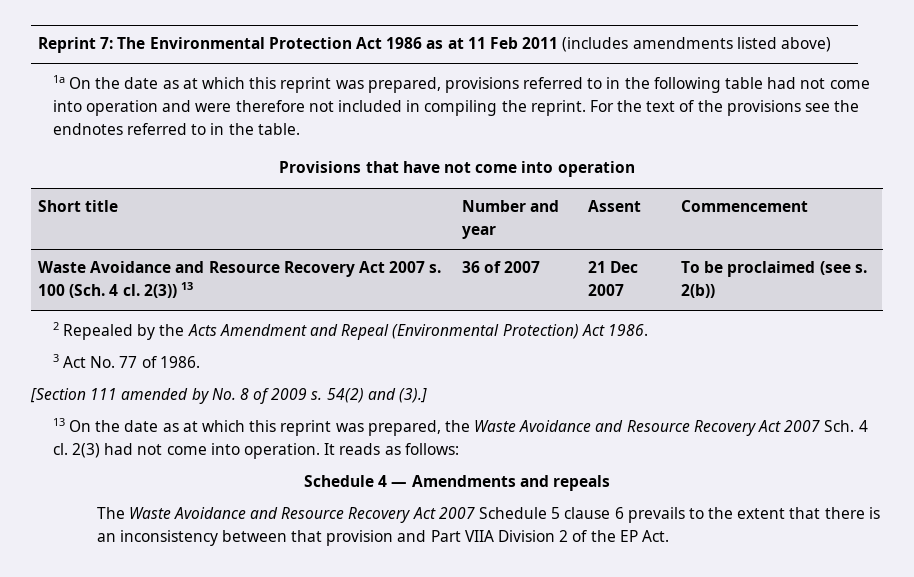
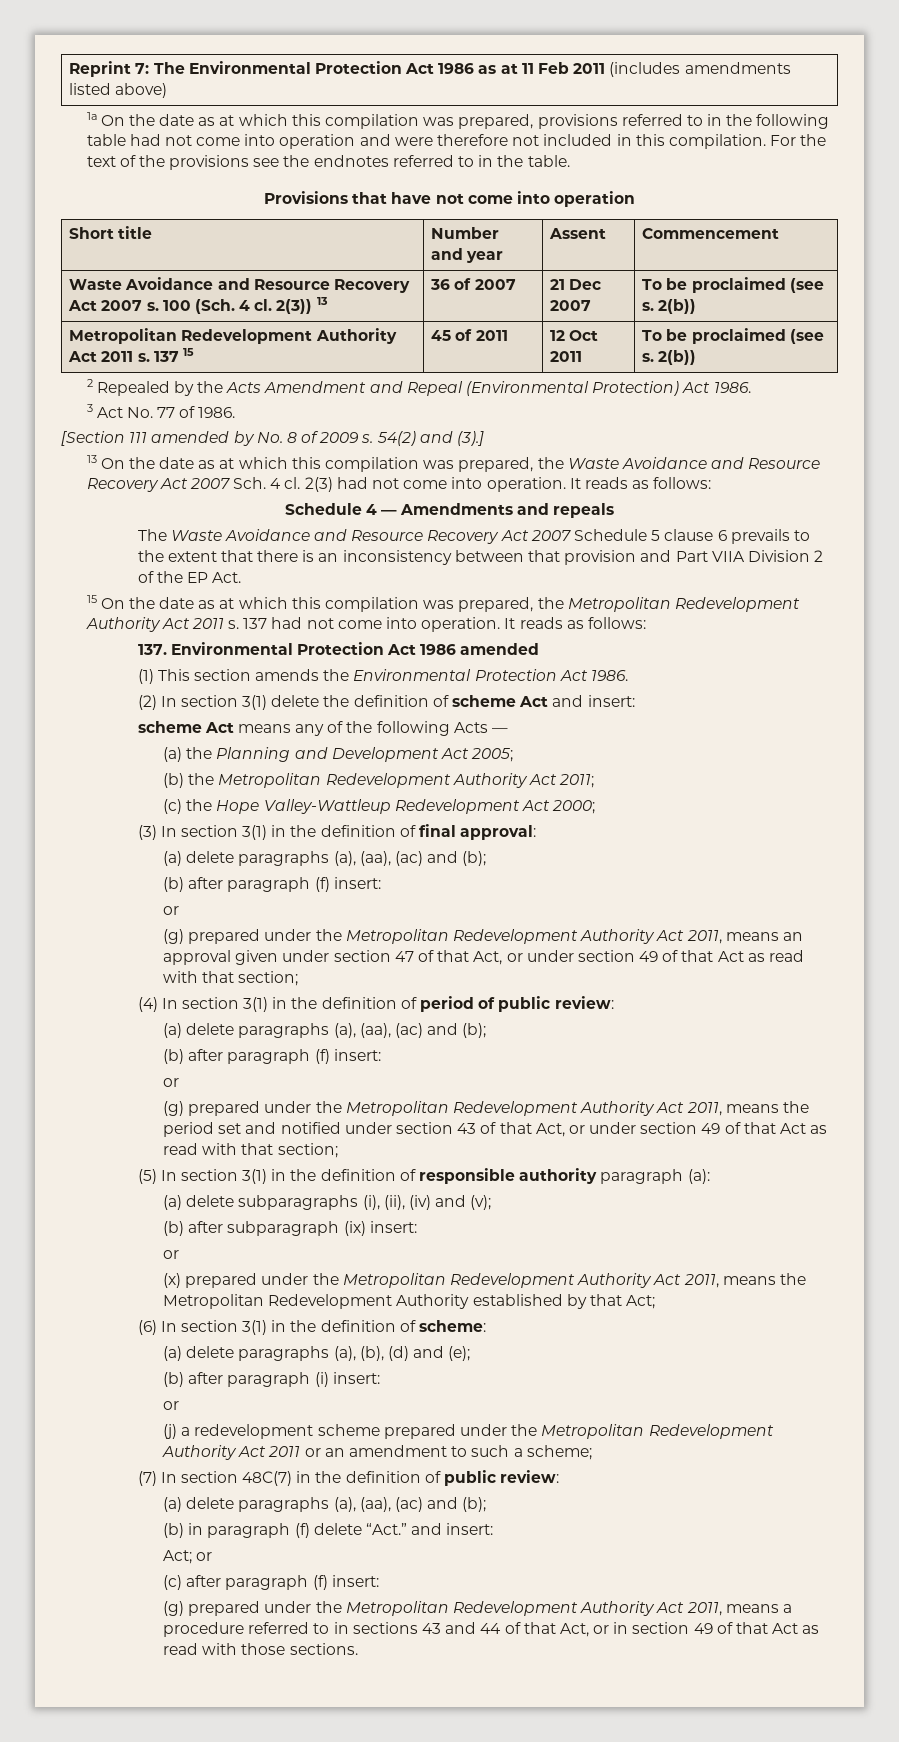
[280,77,332,93] reprint -> [324,114,419,129] compilation
[424,100,586,116] compiling the reprint. -> [635,134,766,149] this compilation.
(716, 291) none -> [69,328,397,344] [68,348,194,362] [431,329,508,341] [550,330,599,341] [550,351,583,362] [642,328,824,344] [642,350,697,365] // Metropolitan Redevelopment Authority Act 2011 s. 137 15 | 45 of 2011 | 12 Oct 2011 | To be proclaimed (see s. 2(b))
[280,420,332,436] reprint -> [324,457,419,472] compilation
(669, 536) none -> [86,595,800,612] [85,617,646,632] [137,642,540,655] [137,669,629,684] [137,695,635,710] [137,721,509,736] [163,747,514,762] [163,773,595,788] [163,799,596,814] [137,824,537,840] [163,851,487,866] [163,877,381,892] [163,906,180,915] [163,929,803,944] [163,950,804,965] [163,971,299,986] [137,996,614,1012] [163,1023,487,1038] [163,1049,381,1064] [163,1078,180,1087] [163,1101,809,1116] [163,1122,828,1137] [163,1143,338,1158] [137,1168,710,1184] [163,1195,492,1210] [163,1221,417,1236] [163,1250,180,1259] [163,1273,806,1288] [163,1294,656,1309] [137,1320,487,1335] [163,1346,471,1361] [163,1372,380,1387] [163,1401,180,1410] [163,1424,774,1439] [162,1445,592,1460] [137,1470,560,1486] [163,1497,487,1512] [163,1523,494,1538] [163,1550,213,1564] [163,1575,379,1590] [163,1601,792,1616] [163,1622,820,1637] [163,1643,358,1655] // 15 On the date as at which this compilation was prepared, the Metropolitan Redevelopment Authority Act 2011 s. 137 had not come into operation. It reads as follows: // 137. Environmental Protection Act 1986 amended // (1) This section amends the Environmental Protection Act 1986. // (2) In section 3(1) delete the definition of scheme Act and insert: // scheme Act means any of the following Acts — // (a) the Planning and Development Act 2005; // (b) the Metropolitan Redevelopment Authority Act 2011; // (c) the Hope Valley-Wattleup Redevelopment Act 2000; // (3) In section 3(1) in the definition of final approval: // (a) delete paragraphs (a), (aa), (ac) and (b); // (b) after paragraph (f) insert: // or // (g) prepared under the Metropolitan Redevelopment Authority Act 2011, means an approval given under section 47 of that Act, or under section 49 of that Act as read with that section; // (4) In section 3(1) in the definition of period of public review: // (a) delete paragraphs (a), (aa), (ac) and (b); // (b) after paragraph (f) insert: // or // (g) prepared under the Metropolitan Redevelopment Authority Act 2011, means the period set and notified under section 43 of that Act, or under section 49 of that Act as read with that section; // (5) In section 3(1) in the definition of responsible authority paragraph (a): // (a) delete subparagraphs (i), (ii), (iv) and (v); // (b) after subparagraph (ix) insert: // or // (x) prepared under the Metropolitan Redevelopment Authority Act 2011, means the Metropolitan Redevelopment Authority established by that Act; // (6) In section 3(1) in the definition of scheme: // (a) delete paragraphs (a), (b), (d) and (e); // (b) after paragraph (i) insert: // or // (j) a redevelopment scheme prepared under the Metropolitan Redevelopment Authority Act 2011 or an amendment to such a scheme; // (7) In section 48C(7) in the definition of public review: // (a) delete paragraphs (a), (aa), (ac) and (b); // (b) in paragraph (f) delete “Act.” and insert: // Act; or // (c) after paragraph (f) insert: // (g) prepared under the Metropolitan Redevelopment Authority Act 2011, means a procedure referred to in sections 43 and 44 of that Act, or in section 49 of that Act as read with those sections.

